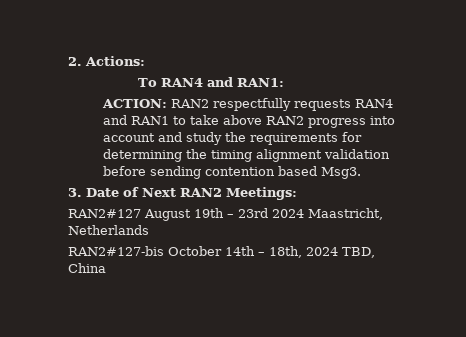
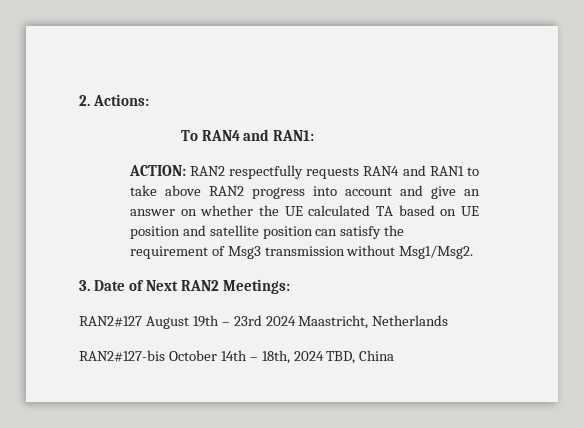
[185,132,362,145] [102,149,390,162] [102,166,361,179] study the requirements for determining the timing alignment validation before sending contention based Msg3. -> [430,186,480,199] [129,205,480,216] [129,225,405,239] [129,245,474,259] give an answer on whether the UE calculated TA based on UE position and satellite position can satisfy the requirement of Msg3 transmission without Msg1/Msg2.

